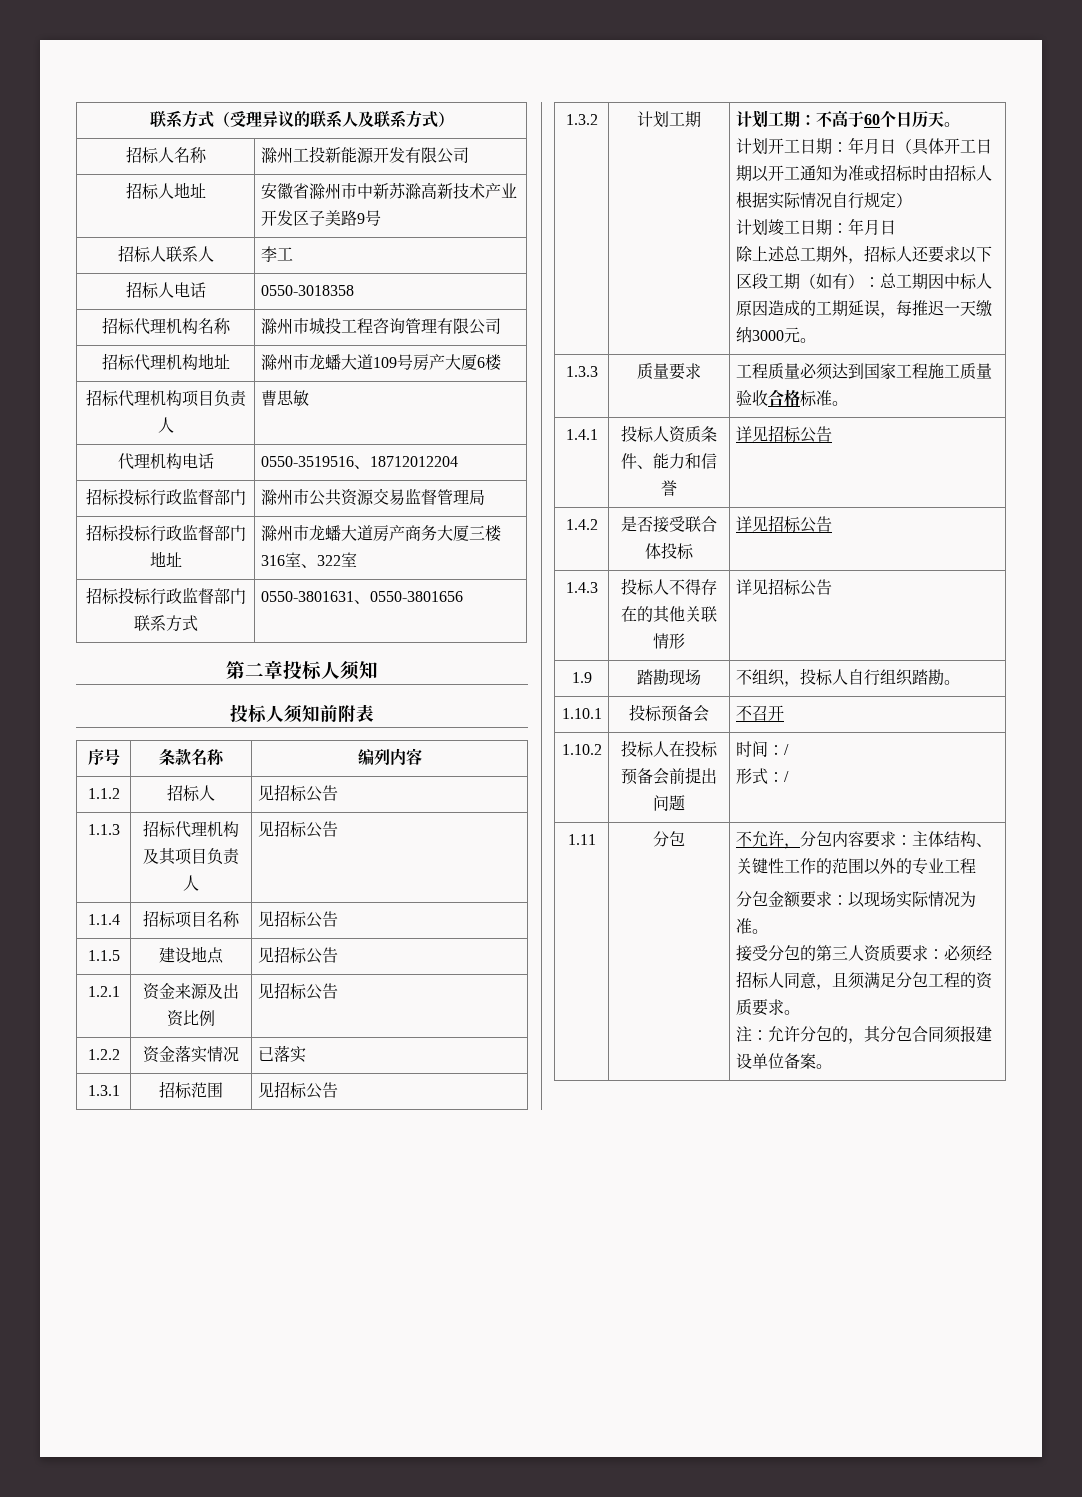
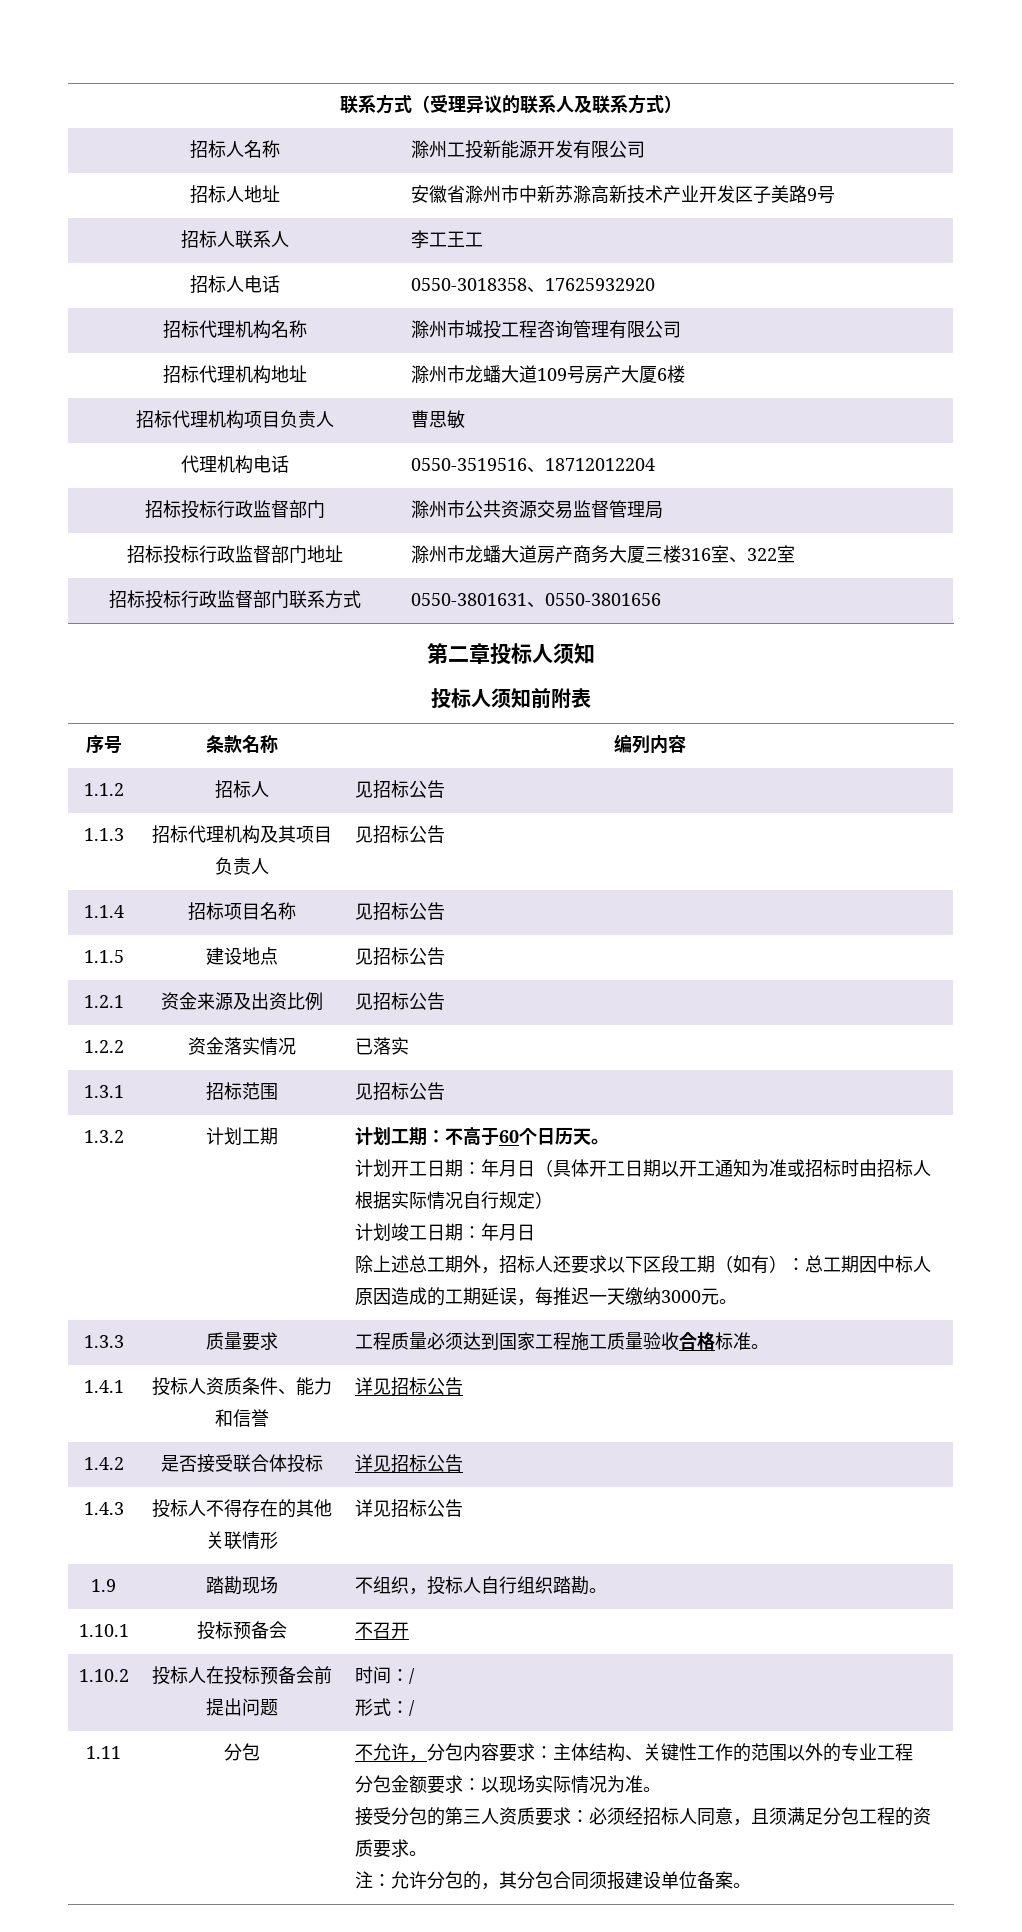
(293, 254) none -> [446,231,483,247] 王工
(354, 290) none -> [526,278,655,293] 、17625932920

